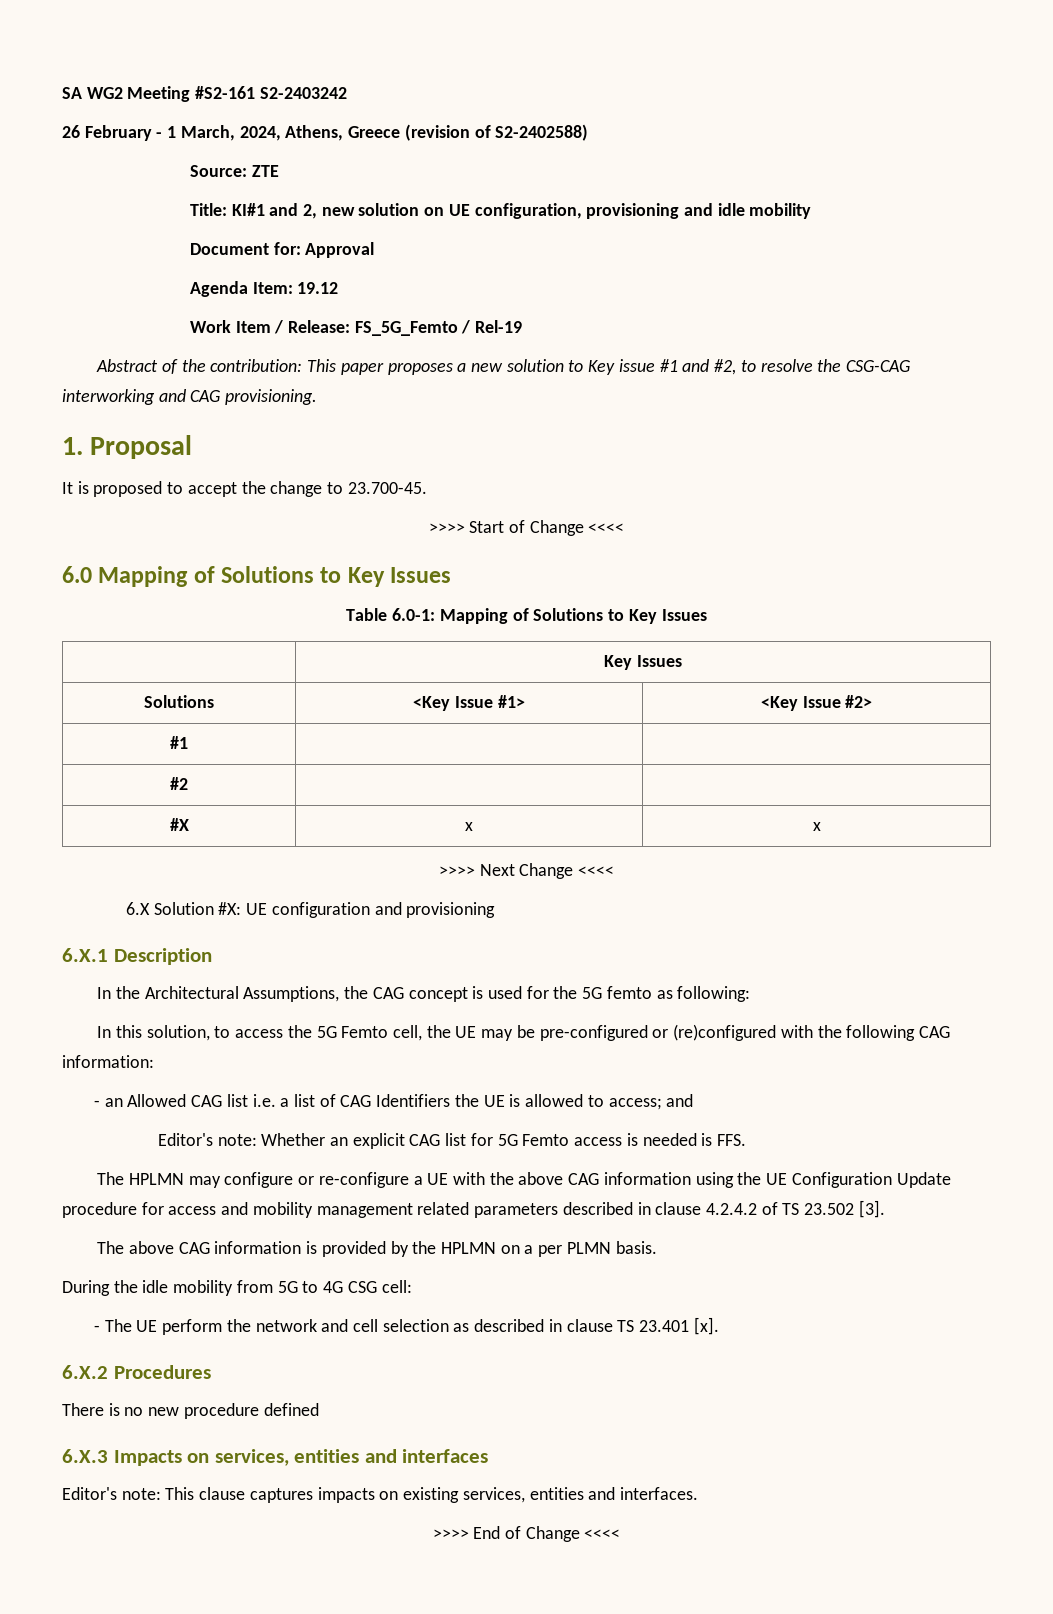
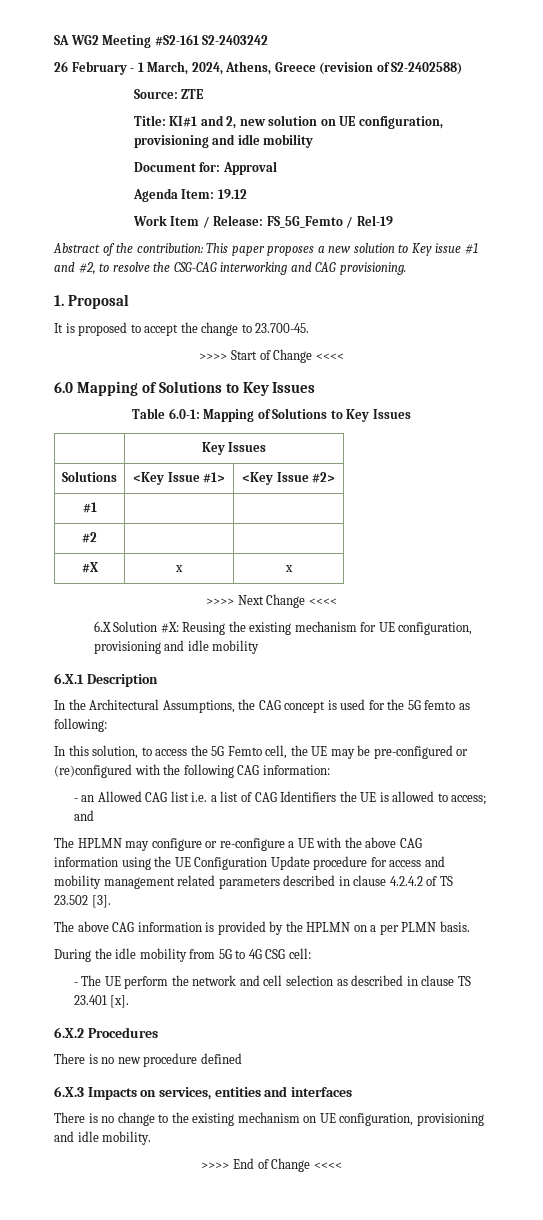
[246,902,496,918] UE configuration and provisioning -> [182,621,473,635] [93,640,260,654] Reusing the existing mechanism for UE configuration, provisioning and idle mobility
[157,1133,746,1149] // Editor's note: Whether an explicit CAG list for 5G Femto access is needed is FFS. -> (94, 815) none
[62,1487,698,1503] Editor's note: This clause captures impacts on existing services, entities and interfaces. -> [54,1112,484,1126] [54,1131,152,1145] There is no change to the existing mechanism on UE configuration, provisioning and idle mobility.

